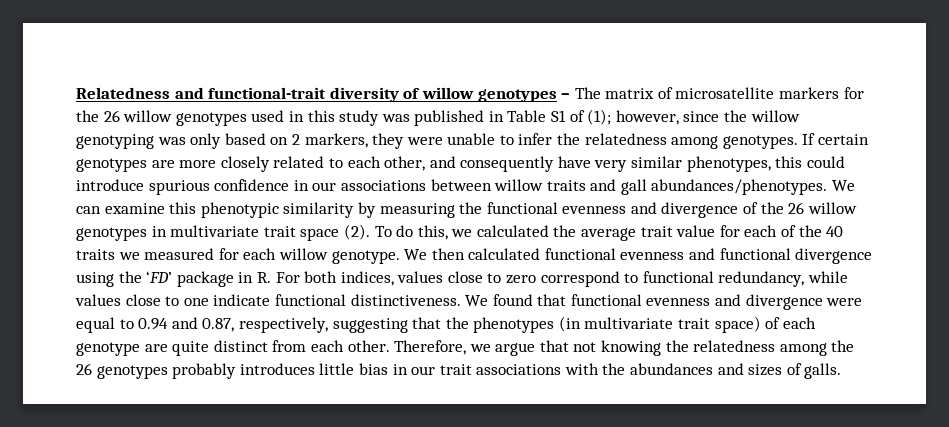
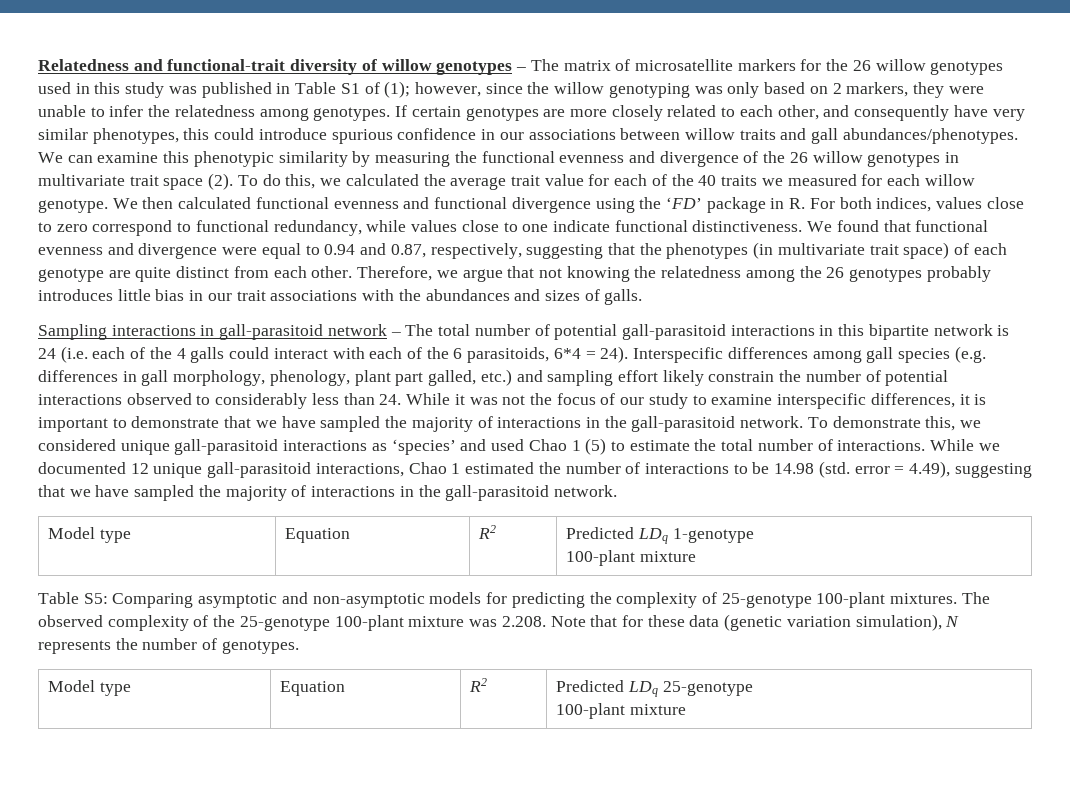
(842, 371) none -> [38,324,1010,340] [38,346,986,363] [38,369,949,386] [38,393,987,409] [38,416,982,432] [38,438,1000,455] [38,461,1032,478] [38,485,617,501] [48,527,132,543] [285,528,351,543] [478,525,497,539] [566,527,754,544] [566,550,697,566] [38,592,990,608] [38,614,960,631] [38,638,299,654] [48,680,132,696] [280,681,346,696] [469,678,488,692] [556,680,753,697] [556,703,687,719] // Sampling interactions in gall-parasitoid network – The total number of potential gall-parasitoid interactions in this bipartite network is 24 (i.e. each of the 4 galls could interact with each of the 6 parasitoids, 6*4 = 24). Interspecific differences among gall species (e.g. differences in gall morphology, phenology, plant part galled, etc.) and sampling effort likely constrain the number of potential interactions observed to considerably less than 24. While it was not the focus of our study to examine interspecific differences, it is important to demonstrate that we have sampled the majority of interactions in the gall-parasitoid network. To demonstrate this, we considered unique gall-parasitoid interactions as ‘species’ and used Chao 1 (5) to estimate the total number of interactions. While we documented 12 unique gall-parasitoid interactions, Chao 1 estimated the number of interactions to be 14.98 (std. error = 4.49), suggesting that we have sampled the majority of interactions in the gall-parasitoid network. // Model type | Equation | R2 | Predicted LDq 1-genotype // 100-plant mixture // Table S5: Comparing asymptotic and non-asymptotic models for predicting the complexity of 25-genotype 100-plant mixtures. The observed complexity of the 25-genotype 100-plant mixture was 2.208. Note that for these data (genetic variation simulation), N represents the number of genotypes. // Model type | Equation | R2 | Predicted LDq 25-genotype // 100-plant mixture

